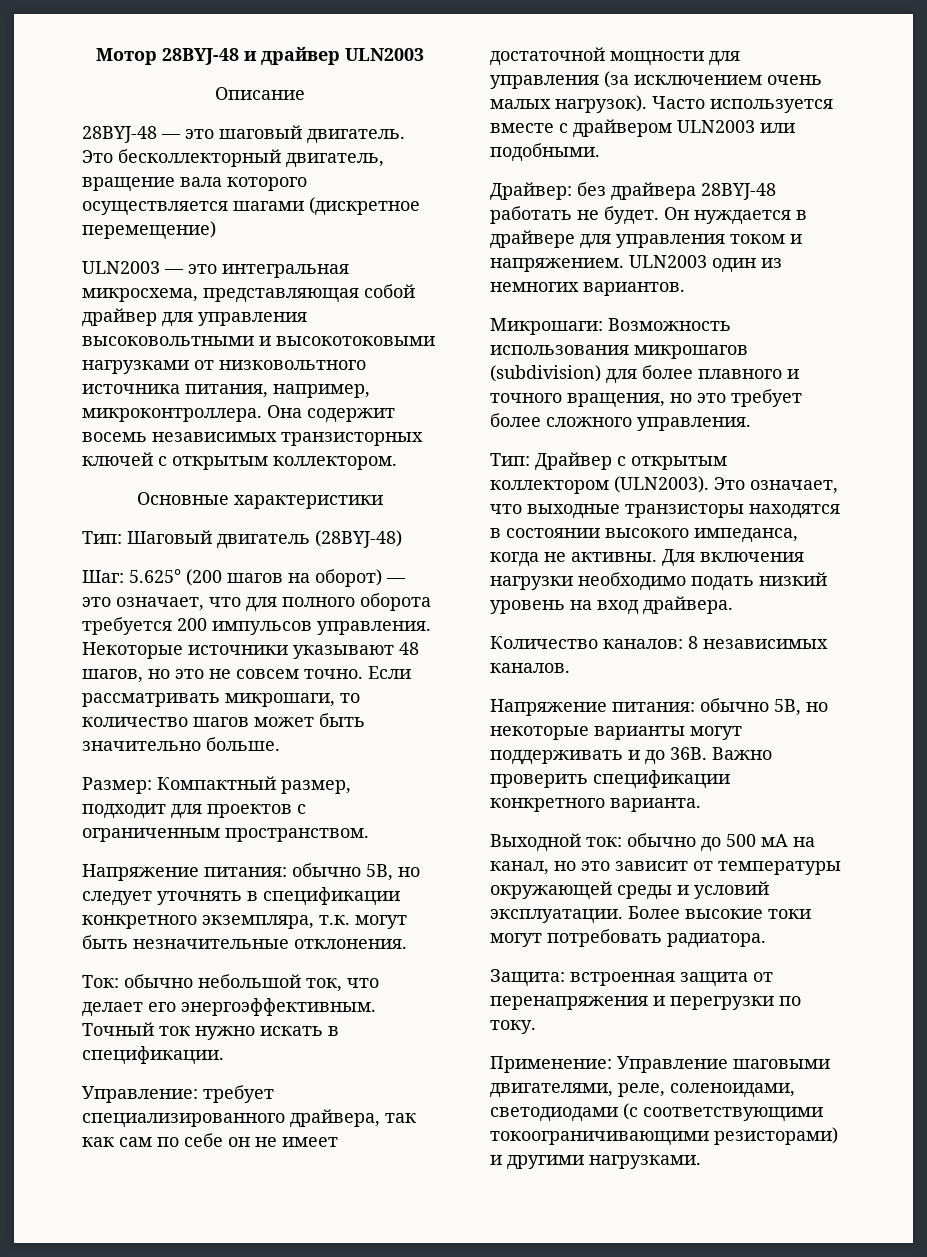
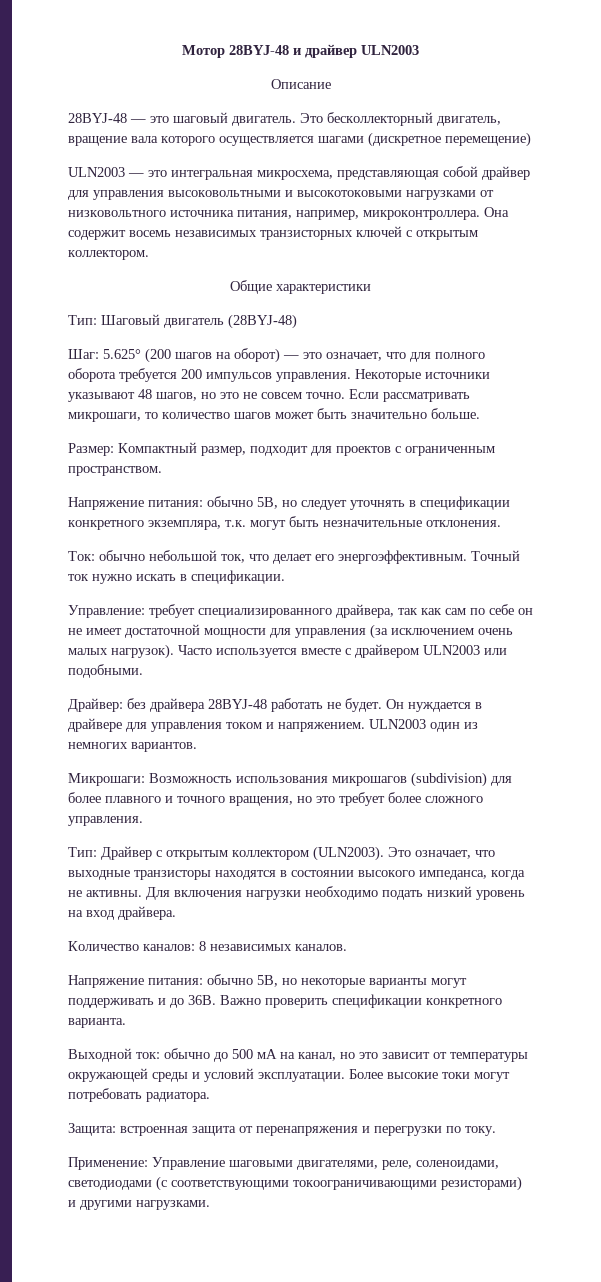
[136,492,229,505] Основные -> [230,280,272,294] Общие

